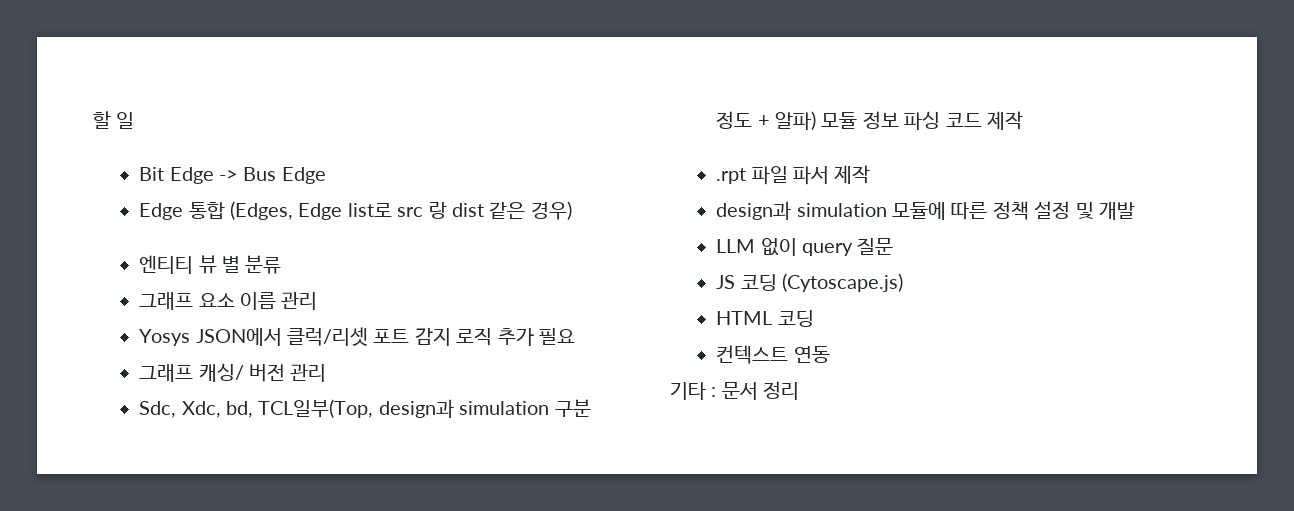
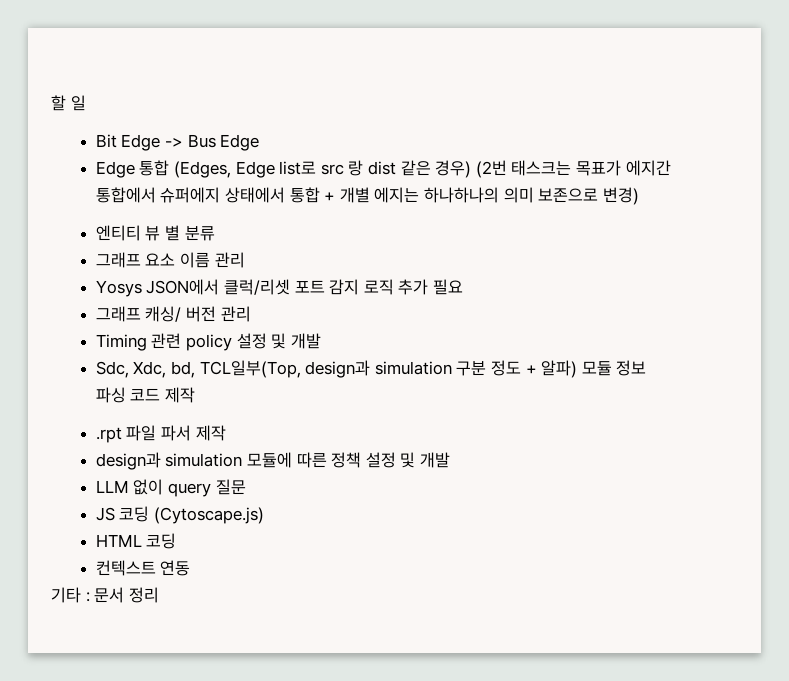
(572, 210) none -> [475,160,671,178] [95,187,639,205] (2번 태스크는 목표가 에지간 통합에서 슈퍼에지 상태에서 통합 + 개별 에지는 하나하나의 의미 보존으로 변경)
(327, 373) none -> [95,333,321,351] // Timing 관련 policy 설정 및 개발

